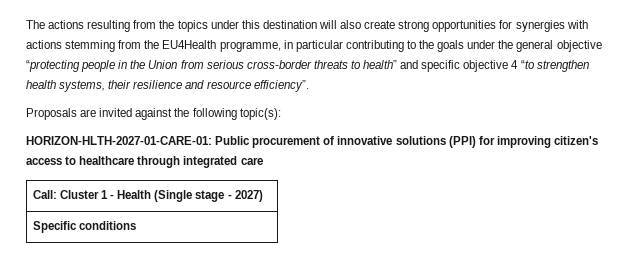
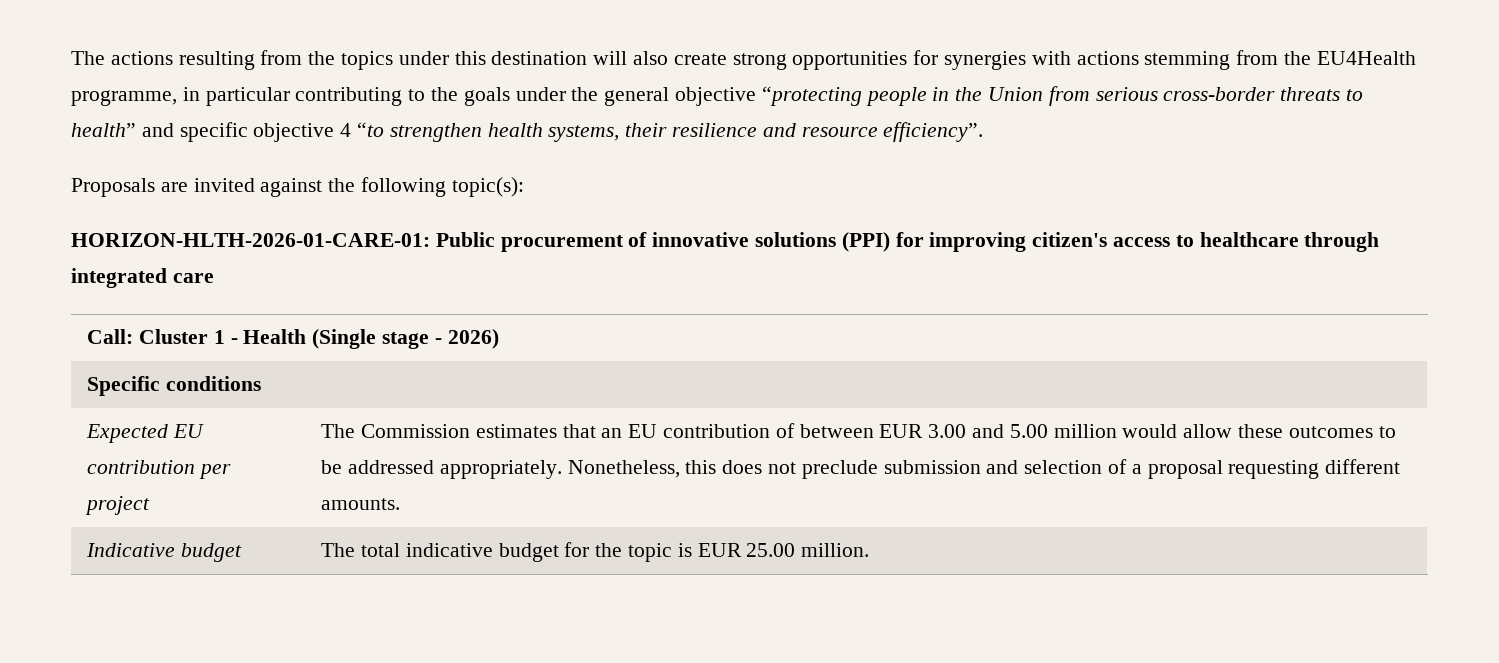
[26,136,212,145] HORIZON-HLTH-2027-01-CARE-01: -> [71,233,430,247] HORIZON-HLTH-2026-01-CARE-01:
[234,190,263,202] 2027) -> [447,329,499,349] 2026)
(136, 225) none -> [86,424,204,443] [87,460,231,479] [85,496,151,515] [321,423,1396,438] [321,459,1401,479] [321,498,401,510] [86,543,242,562] [321,542,870,562] // Expected EU contribution per project | The Commission estimates that an EU contribution of between EUR 3.00 and 5.00 million would allow these outcomes to be addressed appropriately. Nonetheless, this does not preclude submission and selection of a proposal requesting different amounts. // Indicative budget | The total indicative budget for the topic is EUR 25.00 million.

